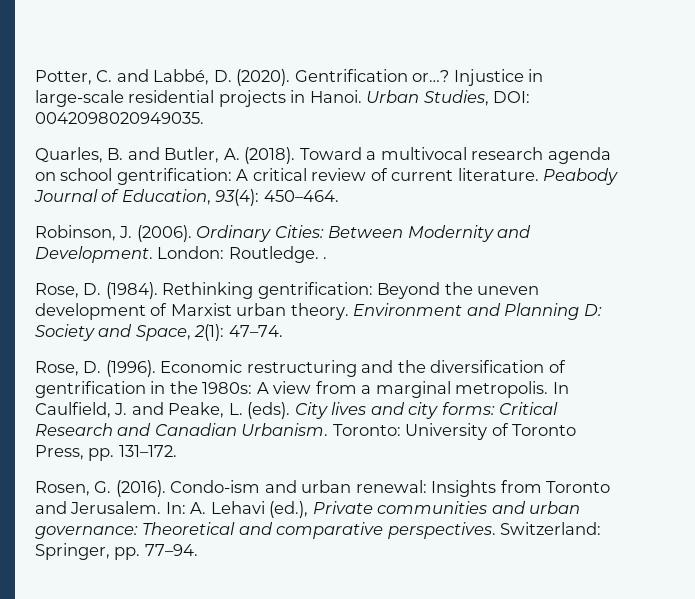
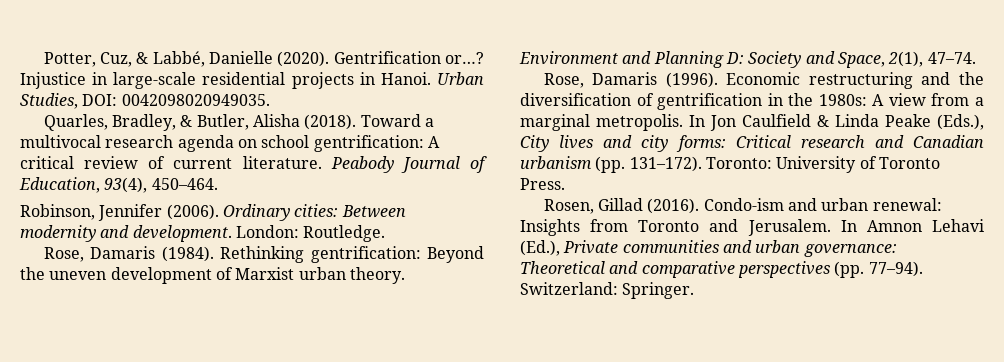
[96,69,232,85] C. and Labbé, D. -> [100,51,274,67] Cuz, & Labbé, Danielle
[107,147,240,163] B. and Butler, A. -> [112,114,300,131] Bradley, & Butler, Alisha
[215,189,260,206] 93(4): -> [104,177,148,193] 93(4),
[119,226,133,238] J. -> [98,204,163,221] Jennifer
[274,225,532,242] [35,246,153,263] Cities: Between Modernity and Development. -> [294,204,406,218] [20,225,232,242] cities: Between modernity and development.
[323,257,328,259] [35,283,102,298] . // Rose, D. -> [43,246,156,262] // Rose, Damaris
[194,324,225,341] 2(1): -> [888,51,924,67] 2(1),
[83,361,102,373] D. -> [592,72,658,85] Damaris
[35,402,291,419] Caulfield, J. and Peake, L. (eds). -> [710,114,984,131] Jon Caulfield & Linda Peake (Eds.),
[35,423,113,436] Research -> [800,135,865,148] research
[241,423,329,436] Urbanism. -> [520,156,702,173] urbanism (pp. 131–172).
[35,445,177,461] Press, pp. 131–172. -> [520,178,565,190] Press.
[94,481,112,493] G. -> [598,198,644,211] Gillad
[165,501,309,518] In: A. Lehavi (ed.), -> [840,219,984,232] [520,240,560,256] In Amnon Lehavi (Ed.),
[387,522,602,539] [35,543,198,560] perspectives. Switzerland: Springer, pp. 77–94. -> [737,261,923,278] [520,282,695,299] perspectives (pp. 77–94). Switzerland: Springer.

